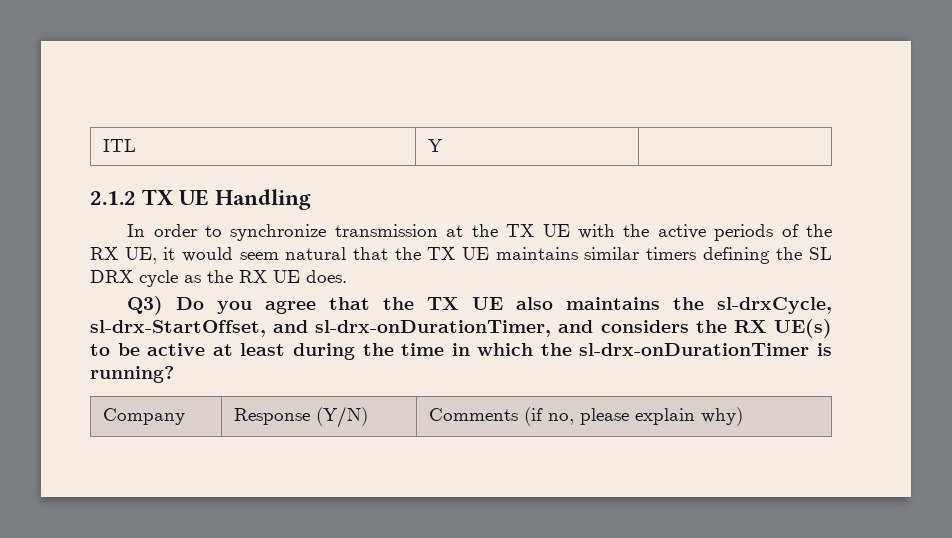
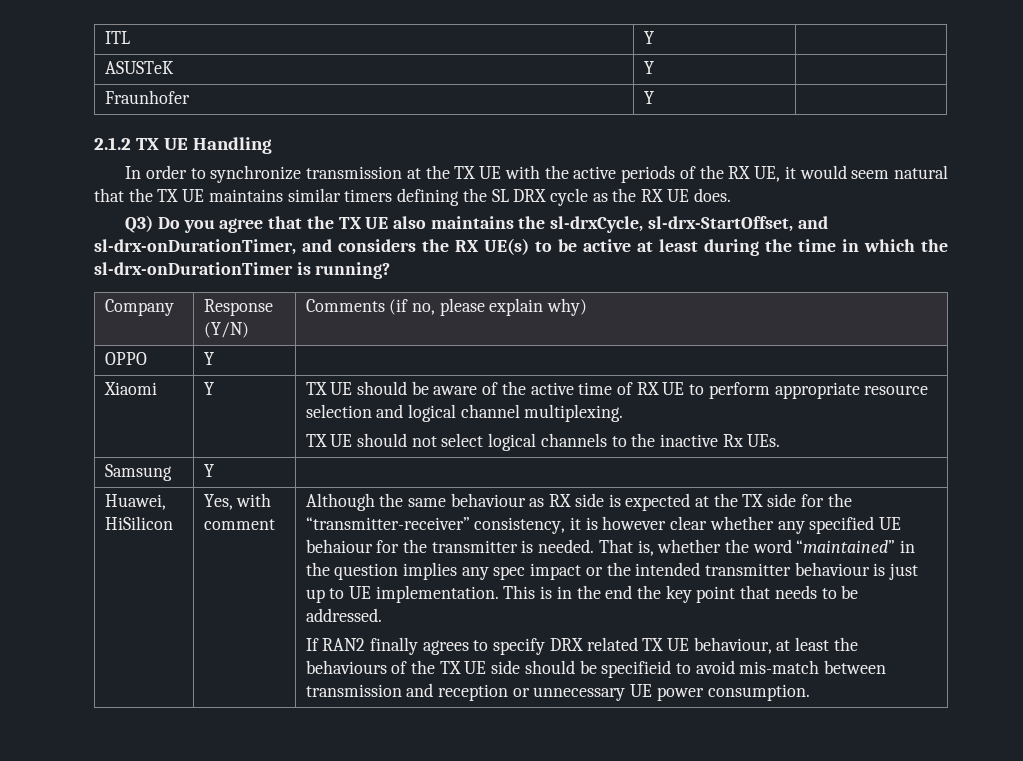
(443, 145) none -> [104,61,174,74] [643,61,654,74] [104,90,190,104] [643,91,654,104] // ASUSTeK | Y | // Fraunhofer | Y |
(743, 416) none -> [104,352,147,365] [203,352,214,365] [103,382,157,395] [203,382,214,395] [305,381,929,399] [305,404,624,422] [305,433,781,451] [104,464,172,481] [203,464,214,477] [104,494,166,510] [104,516,173,530] [203,493,272,510] [203,519,275,530] [305,493,852,511] [305,516,902,534] [305,539,916,556] [305,562,919,580] [305,585,859,603] [305,608,382,622] [305,637,858,655] [305,660,887,678] [305,683,810,701] // OPPO | Y | // Xiaomi | Y | TX UE should be aware of the active time of RX UE to perform appropriate resource selection and logical channel multiplexing. // TX UE should not select logical channels to the inactive Rx UEs. // Samsung | Y | // Huawei, HiSilicon | Yes, with comment | Although the same behaviour as RX side is expected at the TX side for the “transmitter-receiver” consistency, it is however clear whether any specified UE behaiour for the transmitter is needed. That is, whether the word “maintained” in the question implies any spec impact or the intended transmitter behaviour is just up to UE implementation. This is in the end the key point that needs to be addressed. // If RAN2 finally agrees to specify DRX related TX UE behaviour, at least the behaviours of the TX UE side should be specifieid to avoid mis-match between transmission and reception or unnecessary UE power consumption.

